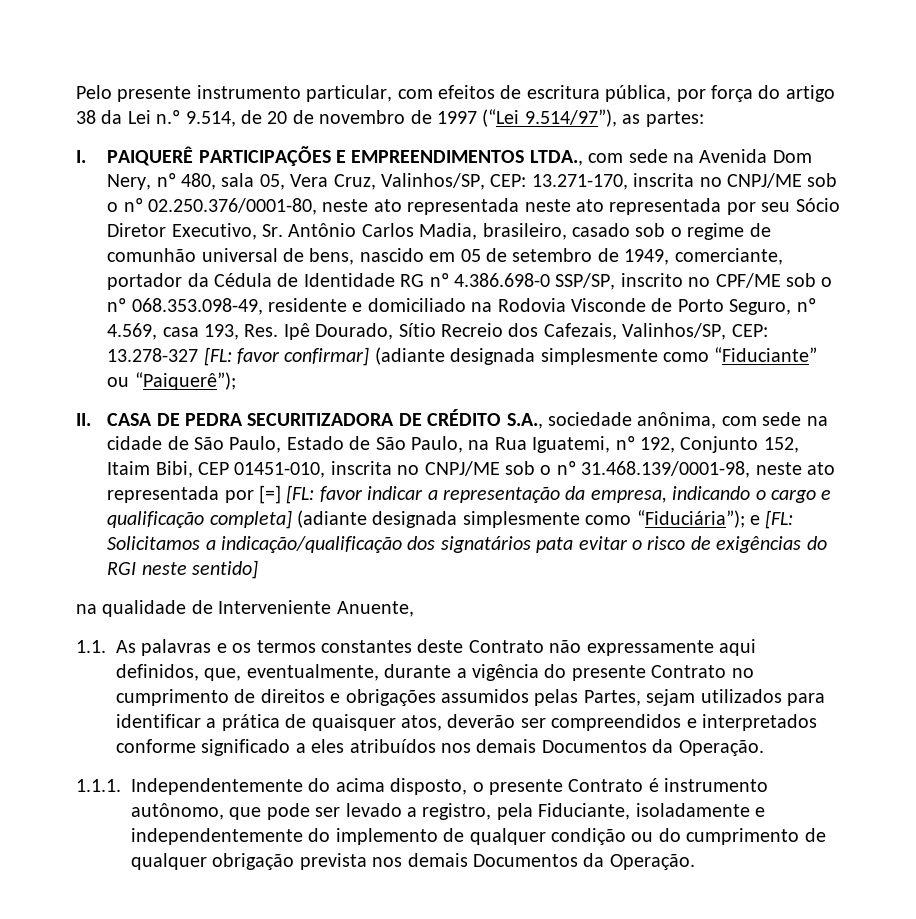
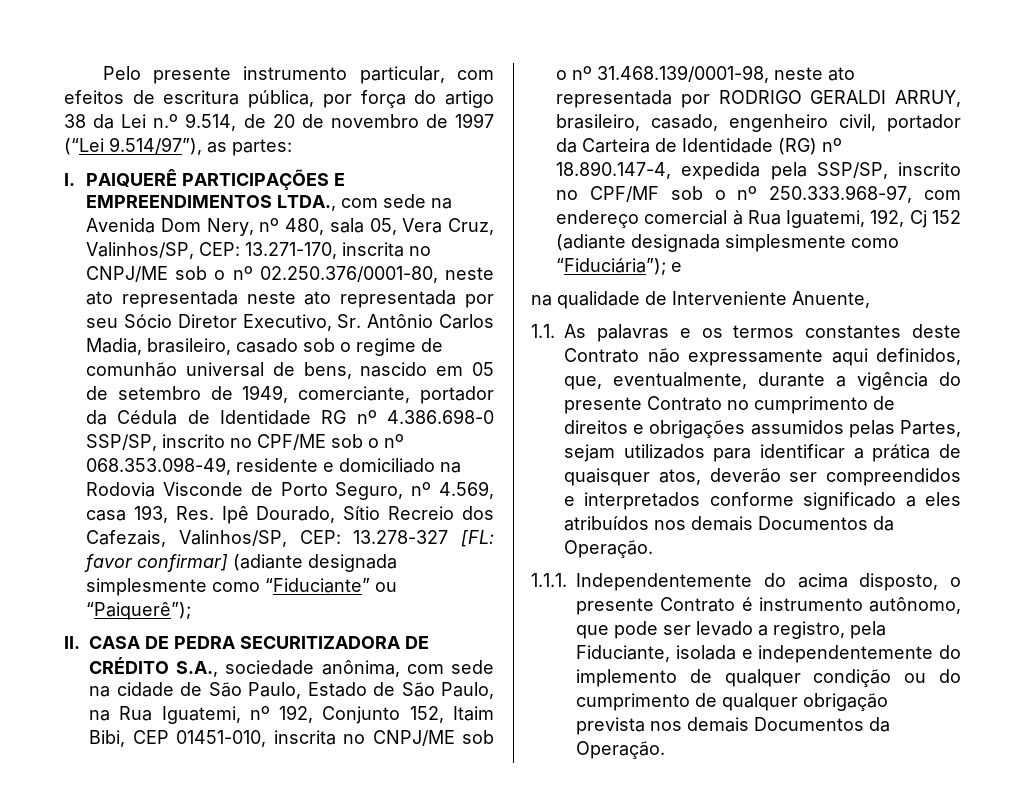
[258,485,832,504] [107,510,292,529] [=] [FL: favor indicar a representação da empresa, indicando o cargo e qualificação completa] -> [718,90,961,107] [556,114,961,132] [556,138,842,155] [556,161,961,180] [556,185,961,203] [556,209,961,228] RODRIGO GERALDI ARRUY, brasileiro, casado, engenheiro civil, portador da Carteira de Identidade (RG) nº 18.890.147-4, expedida pela SSP/SP, inscrito no CPF/MF sob o nº 250.333.968-97, com endereço comercial à Rua Iguatemi, 192, Cj 152
[765,510,794,529] [107,536,827,553] [107,560,258,579] [FL: Solicitamos a indicação/qualificação dos signatários pata evitar o risco de exigências do RGI neste sentido] -> (682, 267) none
[635,803,750,817] isoladamente -> [675,645,736,660] isolada

